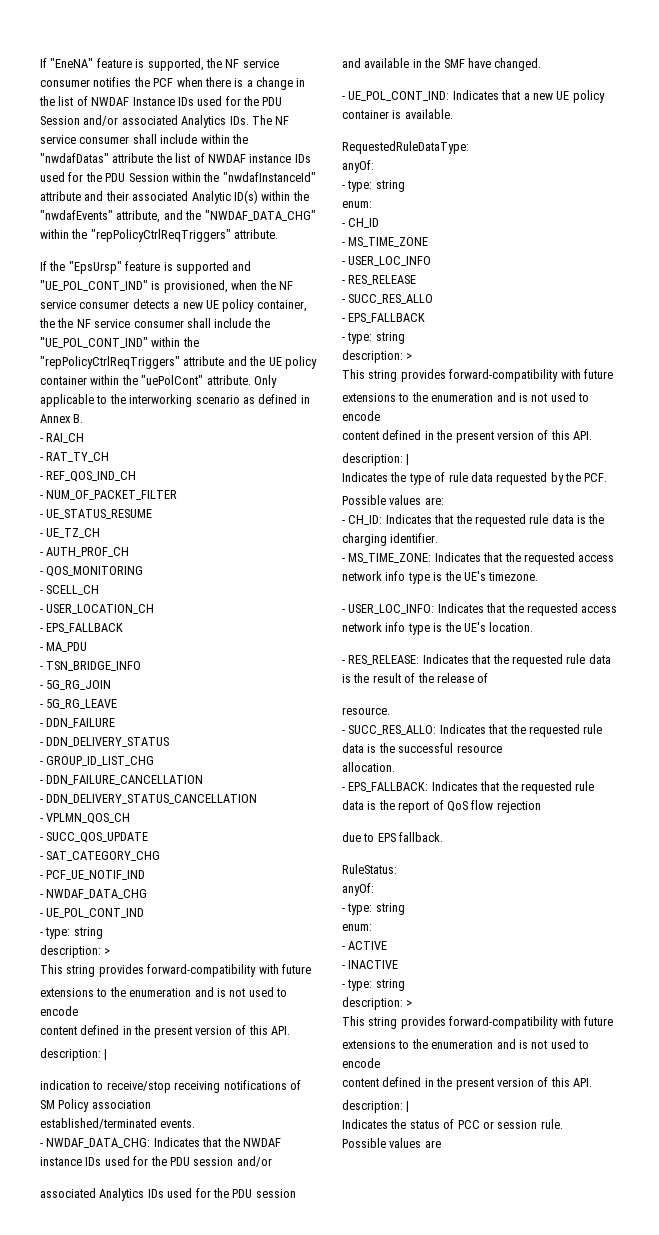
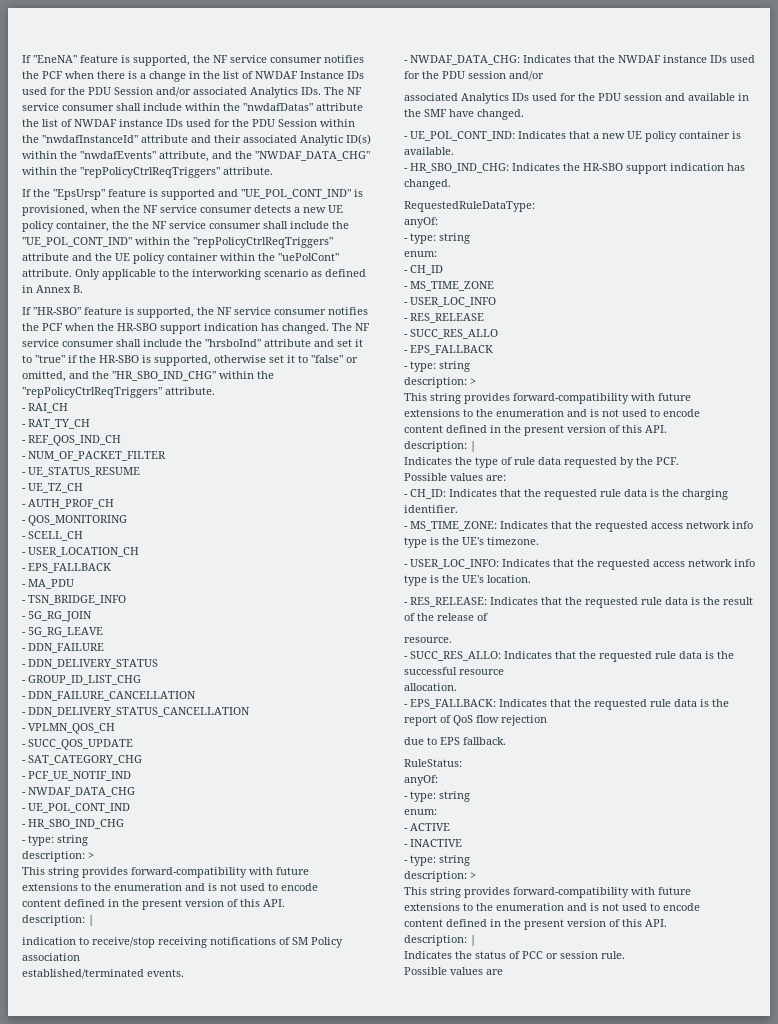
(84, 418) none -> [22,307,368,318] [22,323,370,334] [22,339,363,347] [22,355,358,366] [22,371,274,382] [22,387,215,398] // If "HR-SBO" feature is supported, the NF service consumer notifies the PCF when the HR-SBO support indication has changed. The NF service consumer shall include the "hrsboInd" attribute and set it to "true" if the HR-SBO is supported, otherwise set it to "false" or omitted, and the "HR_SBO_IND_CHG" within the "repPolicyCtrlReqTriggers" attribute.
(145, 913) none -> [22,819,124,829] // - HR_SBO_IND_CHG
(453, 114) none -> [404,163,745,174] [404,179,451,190] // - HR_SBO_IND_CHG: Indicates the HR-SBO support indication has changed.

